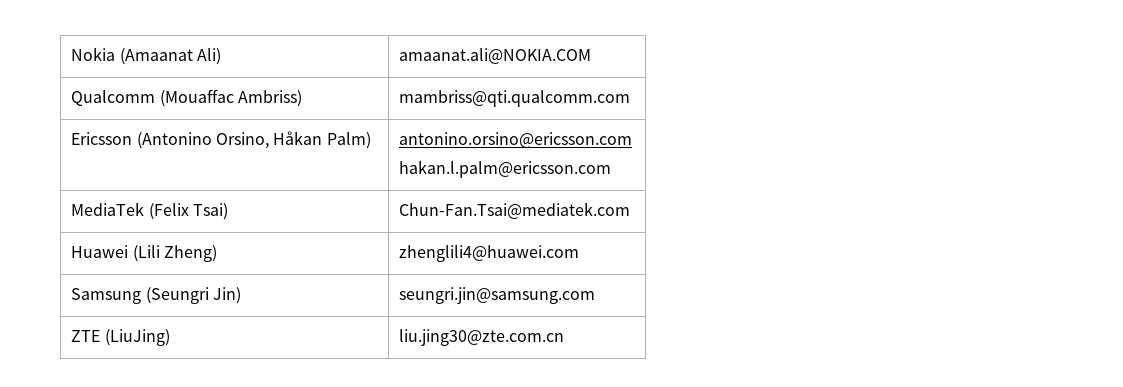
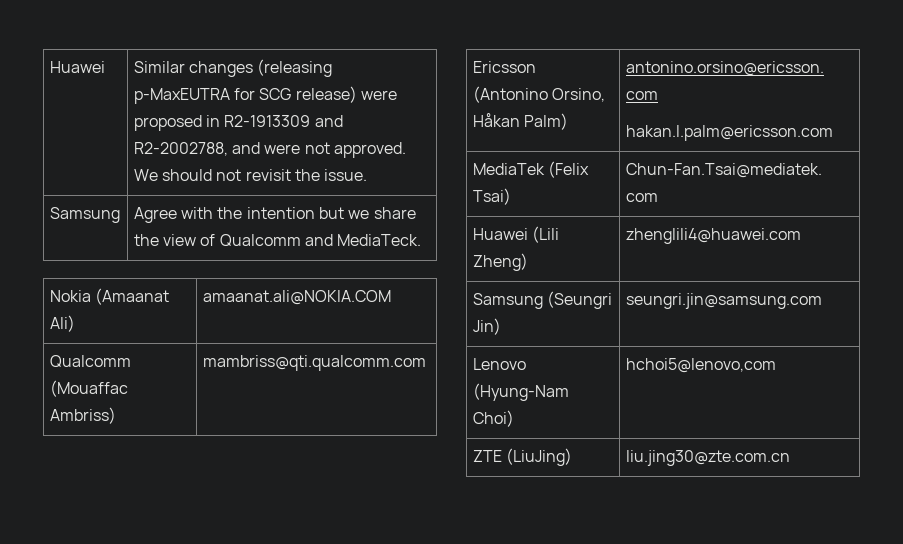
(71, 54) none -> [49,61,105,73] [133,59,333,77] [133,86,398,104] [133,115,343,131] [133,142,407,158] [133,169,368,181] [49,207,120,223] [133,207,416,223] [133,234,422,247] Huawei | Similar changes (releasing p-MaxEUTRA for SCG release) were proposed in R2-1913309 and R2-2002788, and were not approved. We should not revisit the issue. // Samsung | Agree with the intention but we share the view of Qualcomm and MediaTeck. //
(596, 295) none -> [472,358,526,370] [472,383,569,401] [472,410,514,427] [625,358,776,373] // Lenovo (Hyung-Nam Choi) | hchoi5@lenovo,com

